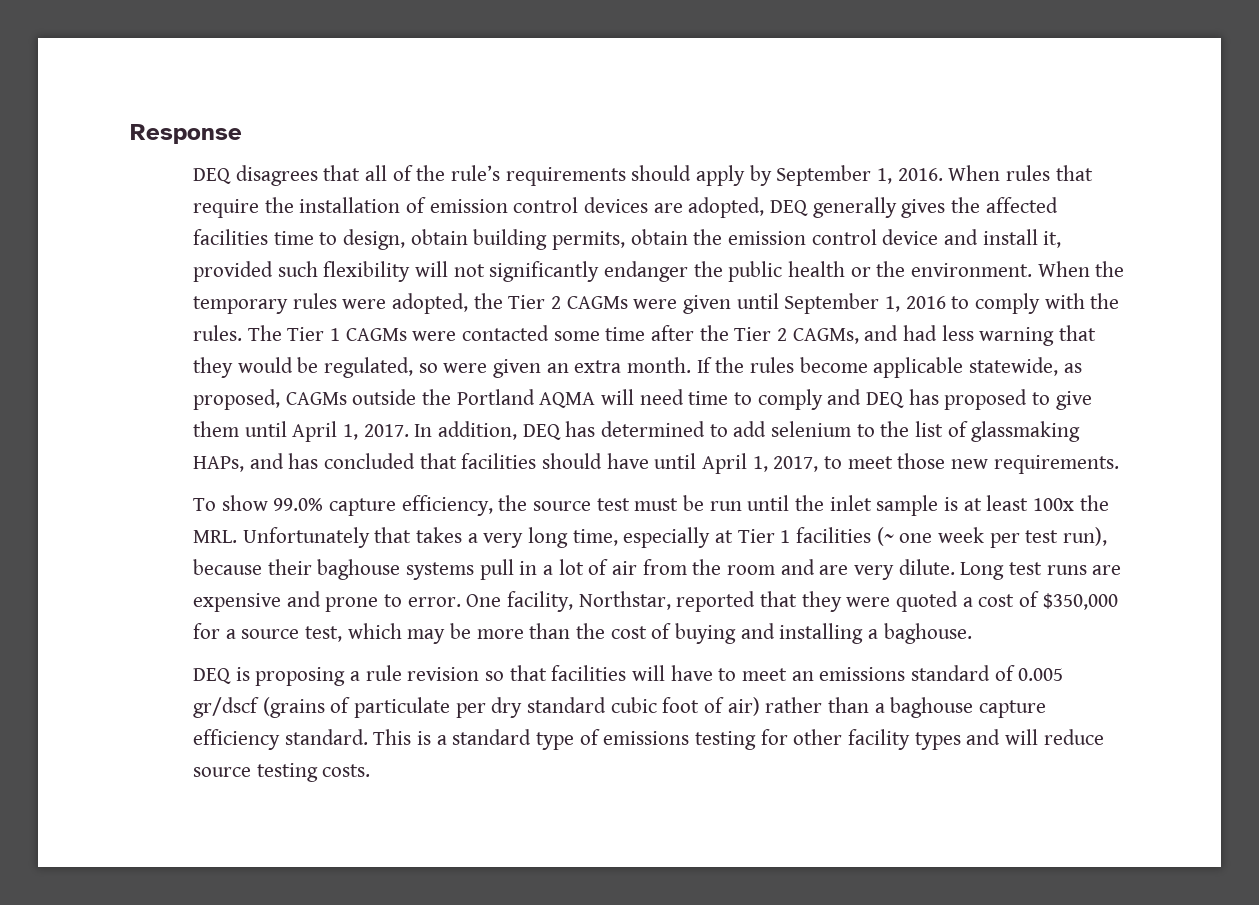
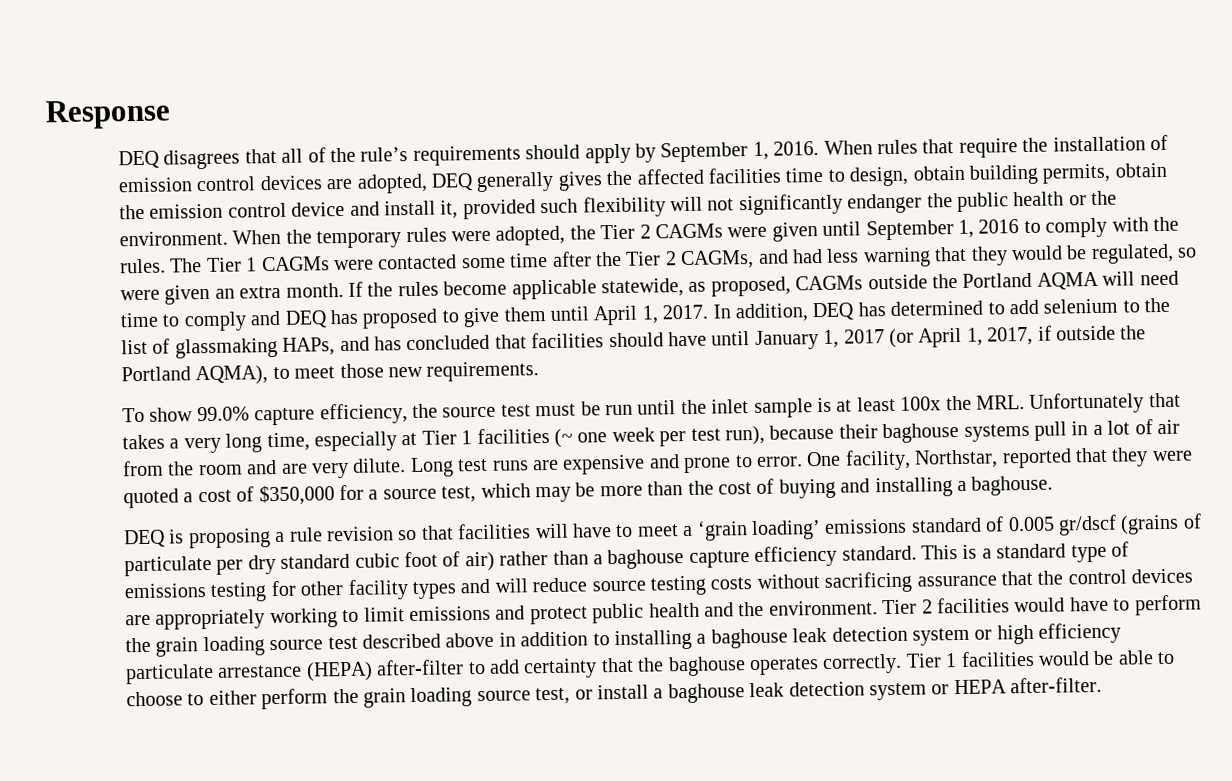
[702,453,819,474] April 1, 2017, -> [754,325,1147,350] [120,365,269,386] January 1, 2017 (or April 1, 2017, if outside the Portland AQMA),
[791,671,814,681] an -> [682,520,821,541] a ‘grain loading’
[322,764,371,777] costs. -> [710,568,1194,593] [124,594,1202,630] [124,622,1122,657] [124,650,1176,685] [125,676,1103,710] costs without sacrificing assurance that the control devices are appropriately working to limit emissions and protect public health and the environment. Tier 2 facilities would have to perform the grain loading source test described above in addition to installing a baghouse leak detection system or high efficiency particulate arrestance (HEPA) after-filter to add certainty that the baghouse operates correctly. Tier 1 facilities would be able to choose to either perform the grain loading source test, or install a baghouse leak detection system or HEPA after-filter.

